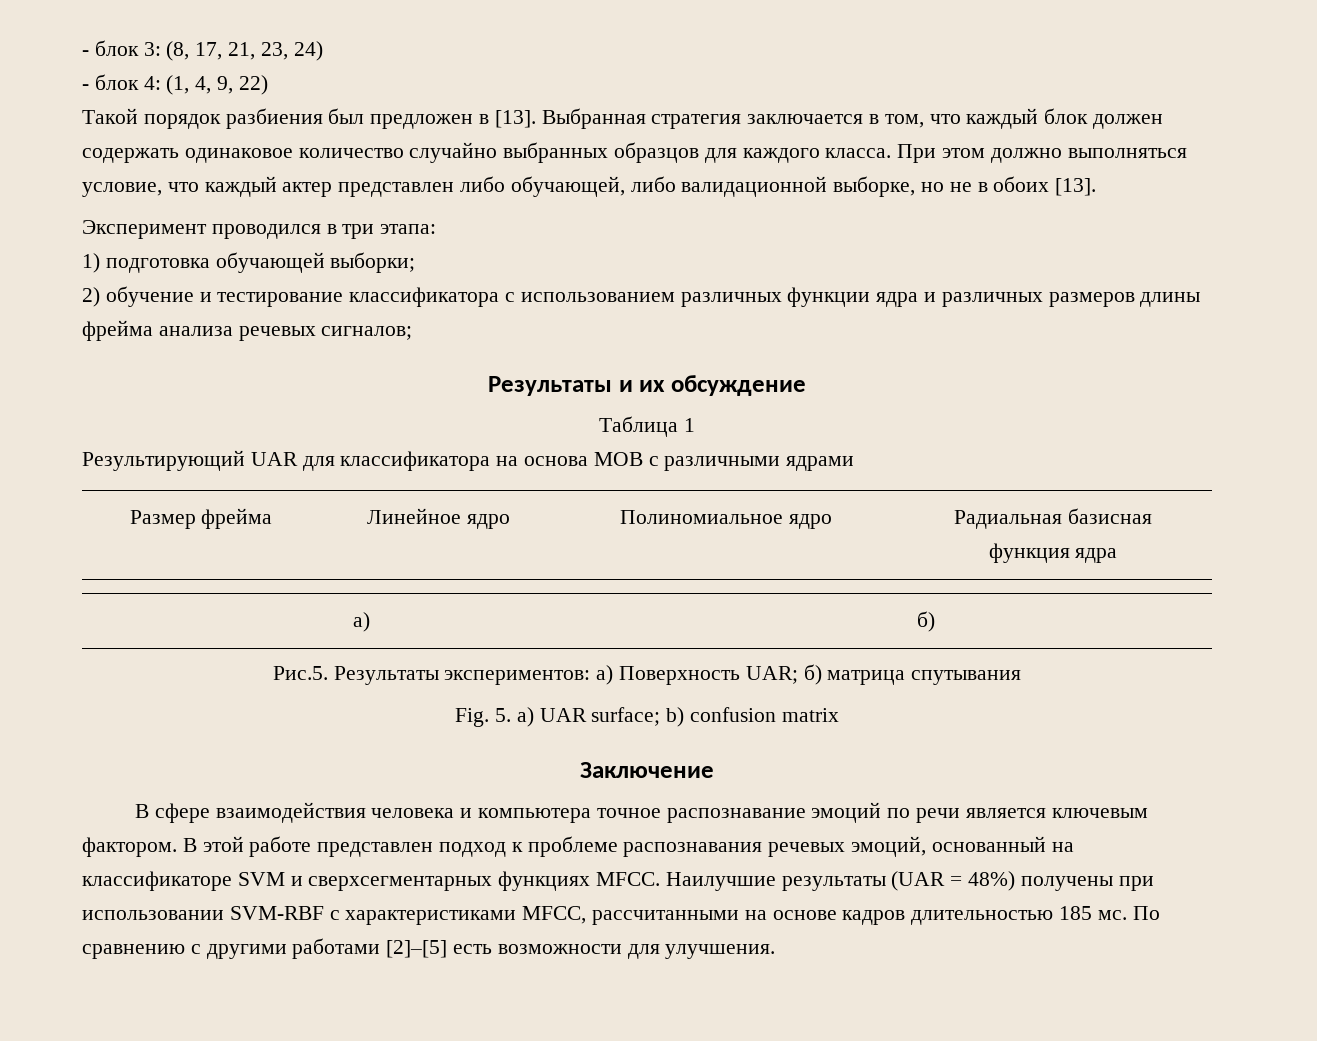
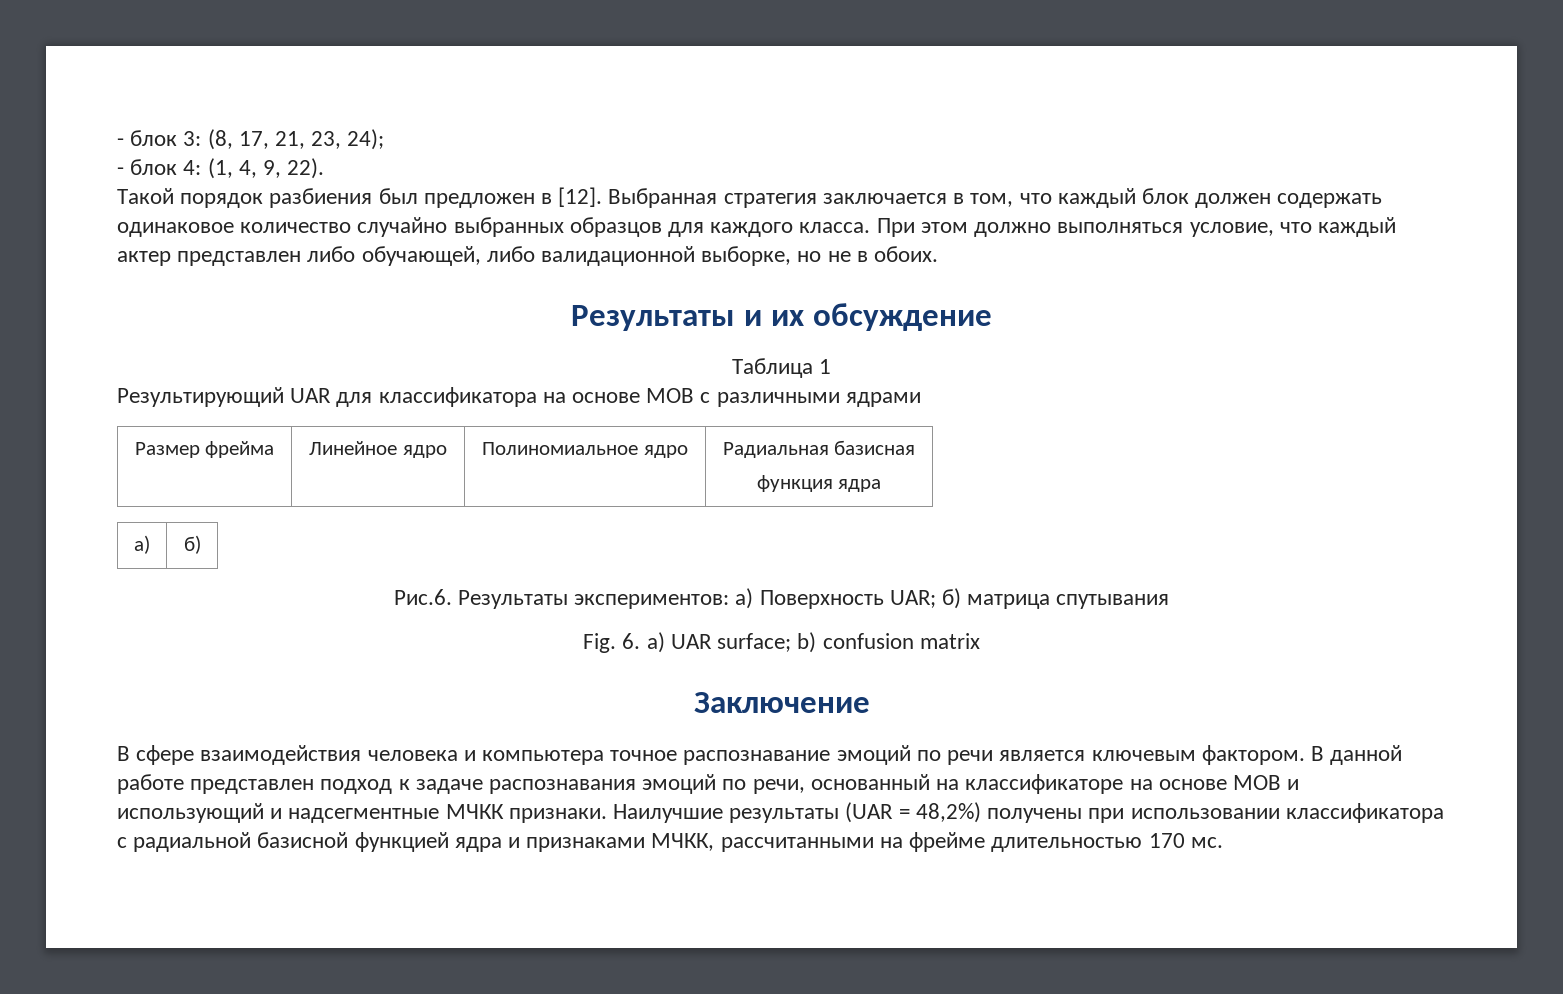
[293,41,323,61] 24) -> [347,129,385,150] 24);
[238,75,268,95] 22) -> [287,158,325,179] 22).
[494,110,536,128] [13]. -> [558,187,603,207] [12].
[993,176,1097,196] [82,220,437,239] [82,252,416,273] [82,286,1201,307] [82,320,413,341] обоих [13]. // Эксперимент проводился в три этапа: // 1) подготовка обучающей выборки; // 2) обучение и тестирование классификатора с использованием различных функции ядра и различных размеров длины фрейма анализа речевых сигналов; -> [874,246,939,262] обоих.
[524,456,589,466] основа -> [572,392,641,403] основе
[272,666,328,680] Рис.5. -> [393,589,452,605] Рис.6.
[494,708,511,722] 5. -> [622,633,641,649] 6.
[202,836,244,852] этой -> [1330,745,1403,765] данной
[527,836,1074,857] [82,871,661,891] проблеме распознавания речевых эмоций, основанный на классификаторе SVM и сверхсегментарных функциях MFCC. -> [415,774,1300,794] [117,803,607,823] задаче распознавания эмоций по речи, основанный на классификаторе на основе МОВ и использующий и надсегментные МЧКК признаки.
[968,871,1016,891] 48%) -> [915,802,981,823] 48,2%)
[229,906,1160,925] [82,938,776,959] SVM-RBF с характеристиками MFCC, рассчитанными на основе кадров длительностью 185 мс. По сравнению с другими работами [2]–[5] есть возможности для улучшения. -> [1285,803,1444,823] [117,832,1223,852] классификатора с радиальной базисной функцией ядра и признаками МЧКК, рассчитанными на фрейме длительностью 170 мс.

